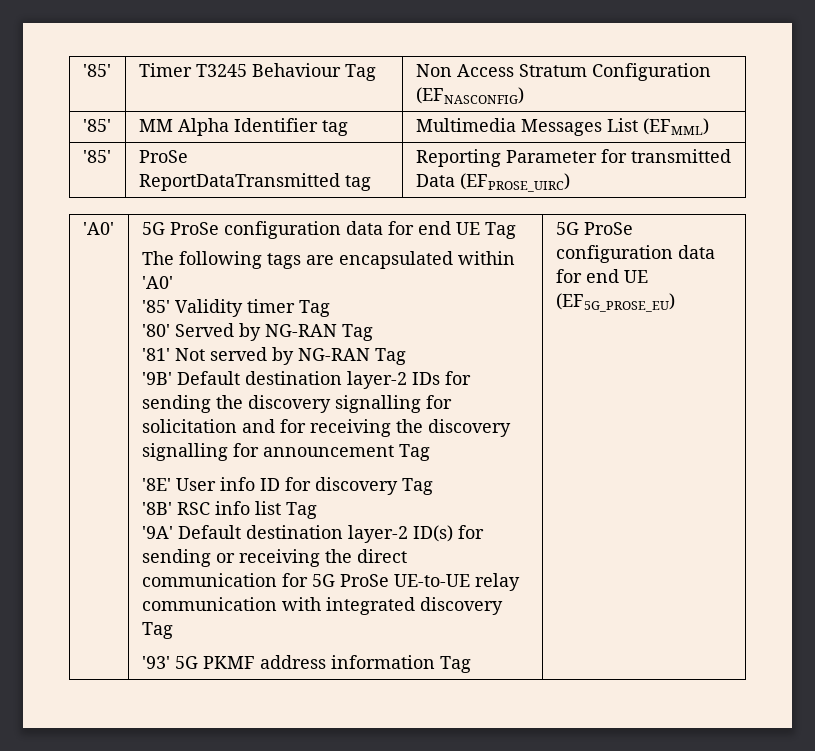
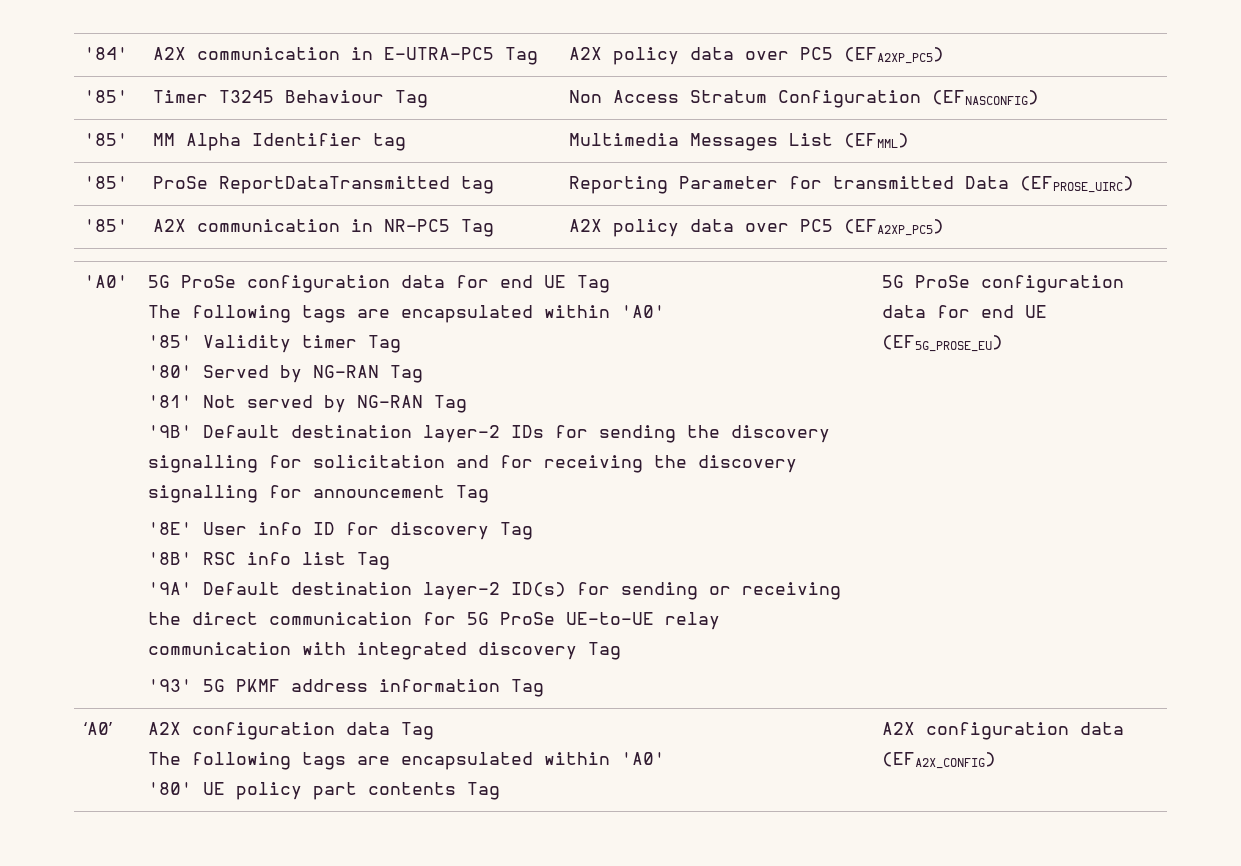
(82, 70) none -> [83,47,128,60] [152,47,538,65] [568,47,944,65] '84' | A2X communication in E-UTRA-PC5 Tag | A2X policy data over PC5 (EFA2XP_PC5) //
(570, 182) none -> [83,219,128,232] [152,219,494,237] [568,219,944,237] // '85' | A2X communication in NR-PC5 Tag | A2X policy data over PC5 (EFA2XP_PC5)
(675, 302) none -> [83,722,112,735] [147,722,434,740] [147,752,665,770] [147,782,500,800] [881,722,1124,740] [881,752,996,769] // ‘A0’ | A2X configuration data Tag // The following tags are encapsulated within 'A0' // '80' UE policy part contents Tag | A2X configuration data (EFA2X_CONFIG)

